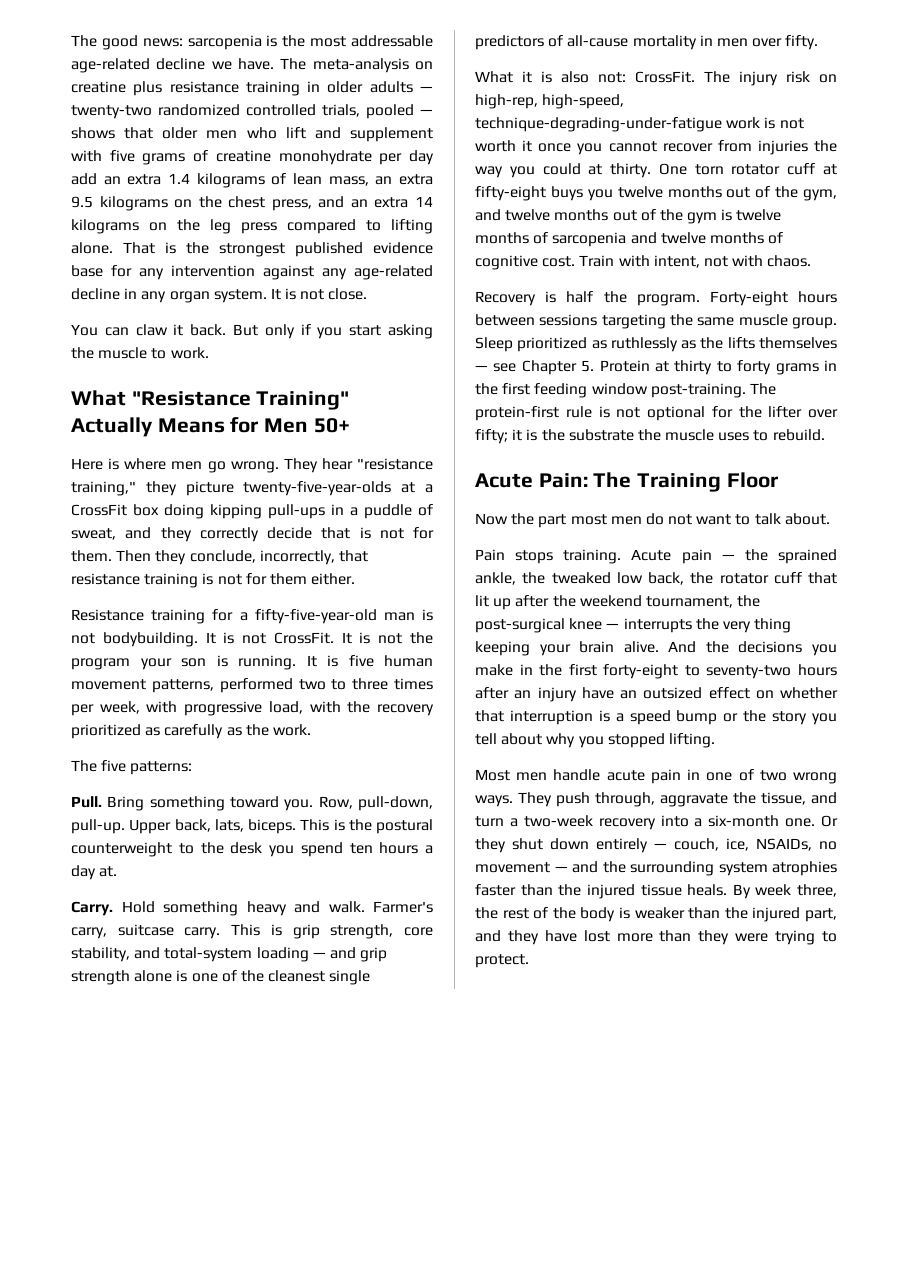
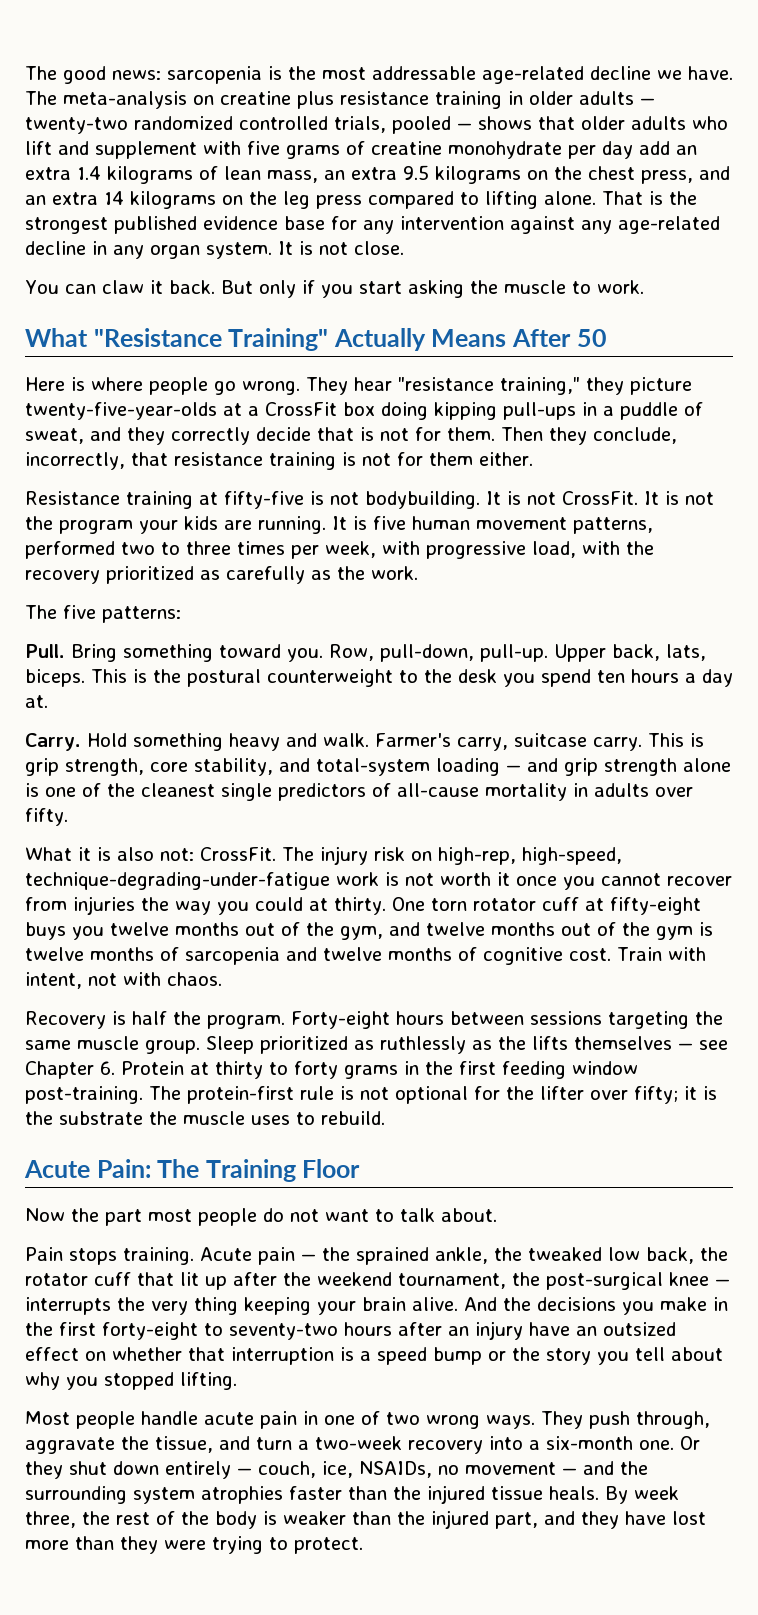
[206,130,238,139] men -> [631,116,686,130] adults
[230,417,350,433] for Men 50+ -> [512,329,607,347] After 50
[171,461,203,470] men -> [149,377,208,395] people
[212,609,415,624] for a fifty-five-year-old man -> [199,491,304,509] at fifty-five
[181,655,228,667] son is -> [184,516,252,530] kids are
[716,38,748,47] men -> [594,783,649,797] adults
[581,360,595,372] 5. -> [100,1061,115,1075] 6.
[610,516,642,525] men -> [198,1208,257,1226] people
[516,772,548,781] men -> [76,1411,135,1429] people

